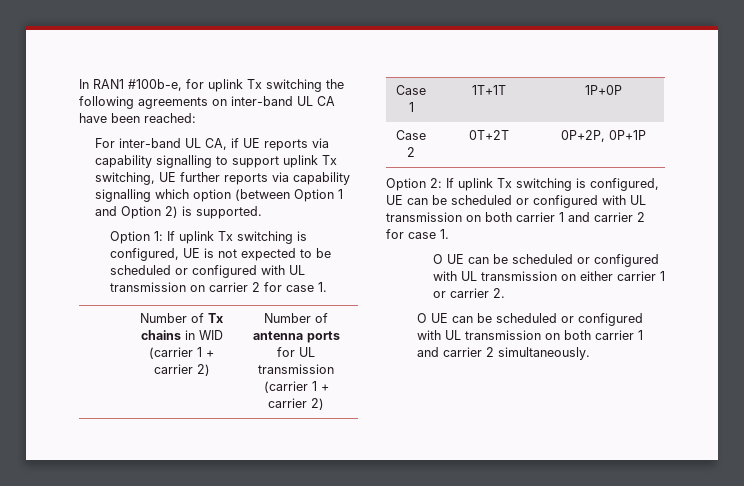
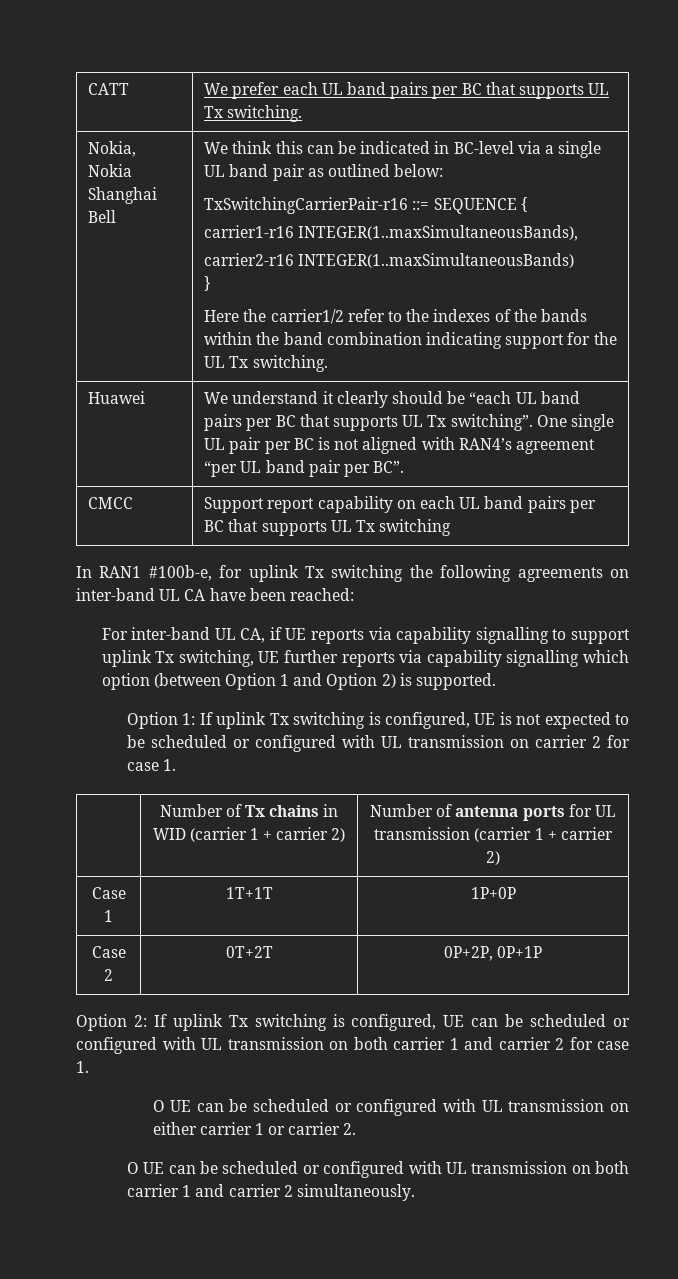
(79, 84) none -> [88,83,130,95] [204,82,610,99] [204,105,303,122] [88,141,137,157] [88,164,133,177] [88,187,158,204] [88,210,117,223] [204,141,602,158] [204,164,444,181] [204,197,528,214] [204,225,579,241] [204,253,575,268] [204,276,212,291] [204,309,587,324] [204,332,617,349] [204,355,328,372] [88,391,146,404] [204,391,580,408] [204,414,614,431] [204,437,595,454] [204,460,405,477] [88,497,134,509] [204,496,596,513] [204,519,452,536] CATT | We prefer each UL band pairs per BC that supports UL Tx switching. // Nokia, Nokia Shanghai Bell | We think this can be indicated in BC-level via a single UL band pair as outlined below: // TxSwitchingCarrierPair-r16 ::= SEQUENCE { // carrier1-r16 INTEGER(1..maxSimultaneousBands), // carrier2-r16 INTEGER(1..maxSimultaneousBands) // } // Here the carrier1/2 refer to the indexes of the bands within the band combination indicating support for the UL Tx switching. // Huawei | We understand it clearly should be “each UL band pairs per BC that supports UL Tx switching”. One single UL pair per BC is not aligned with RAN4’s agreement “per UL band pair per BC”. // CMCC | Support report capability on each UL band pairs per BC that supports UL Tx switching //

